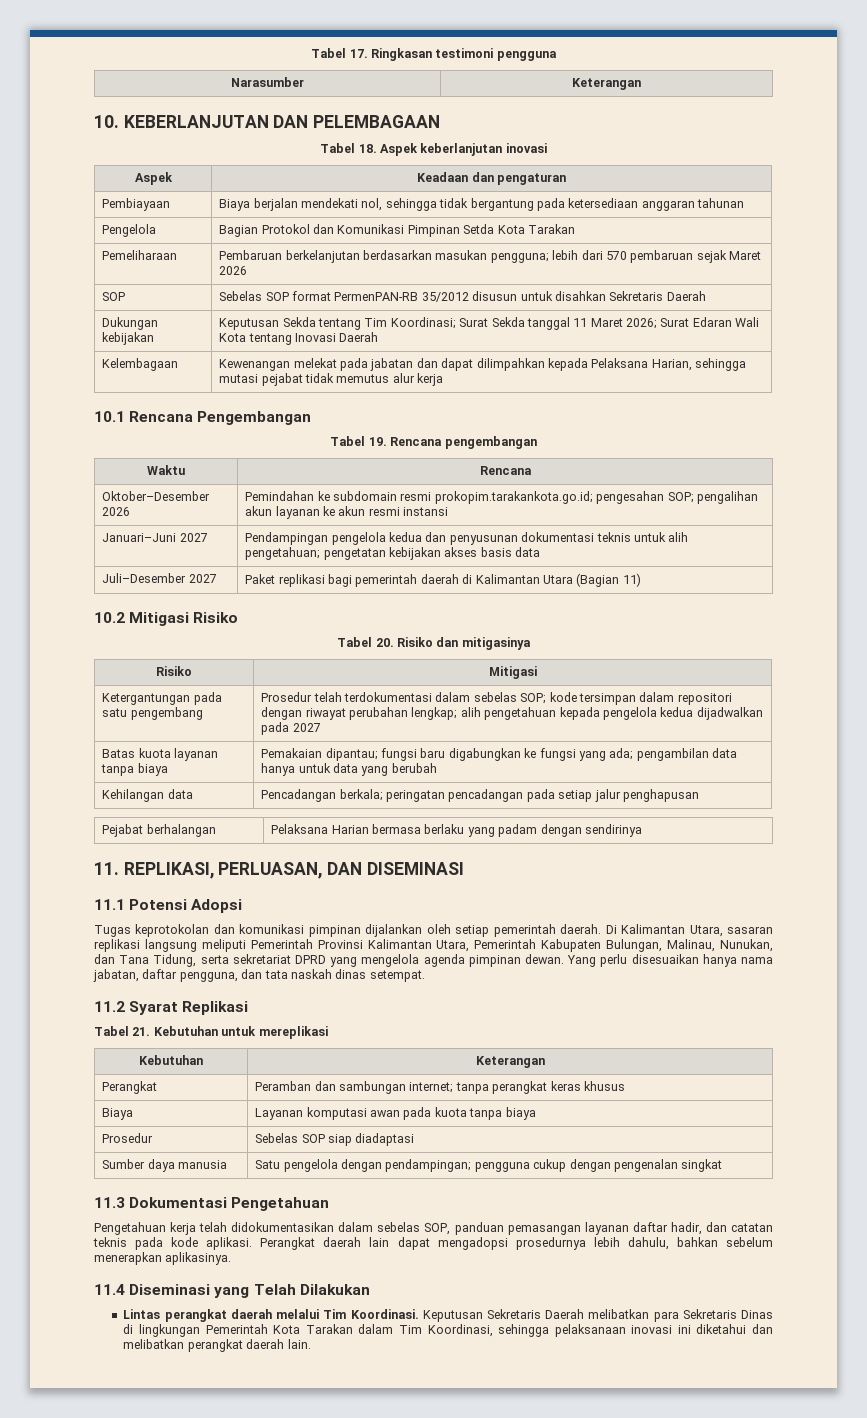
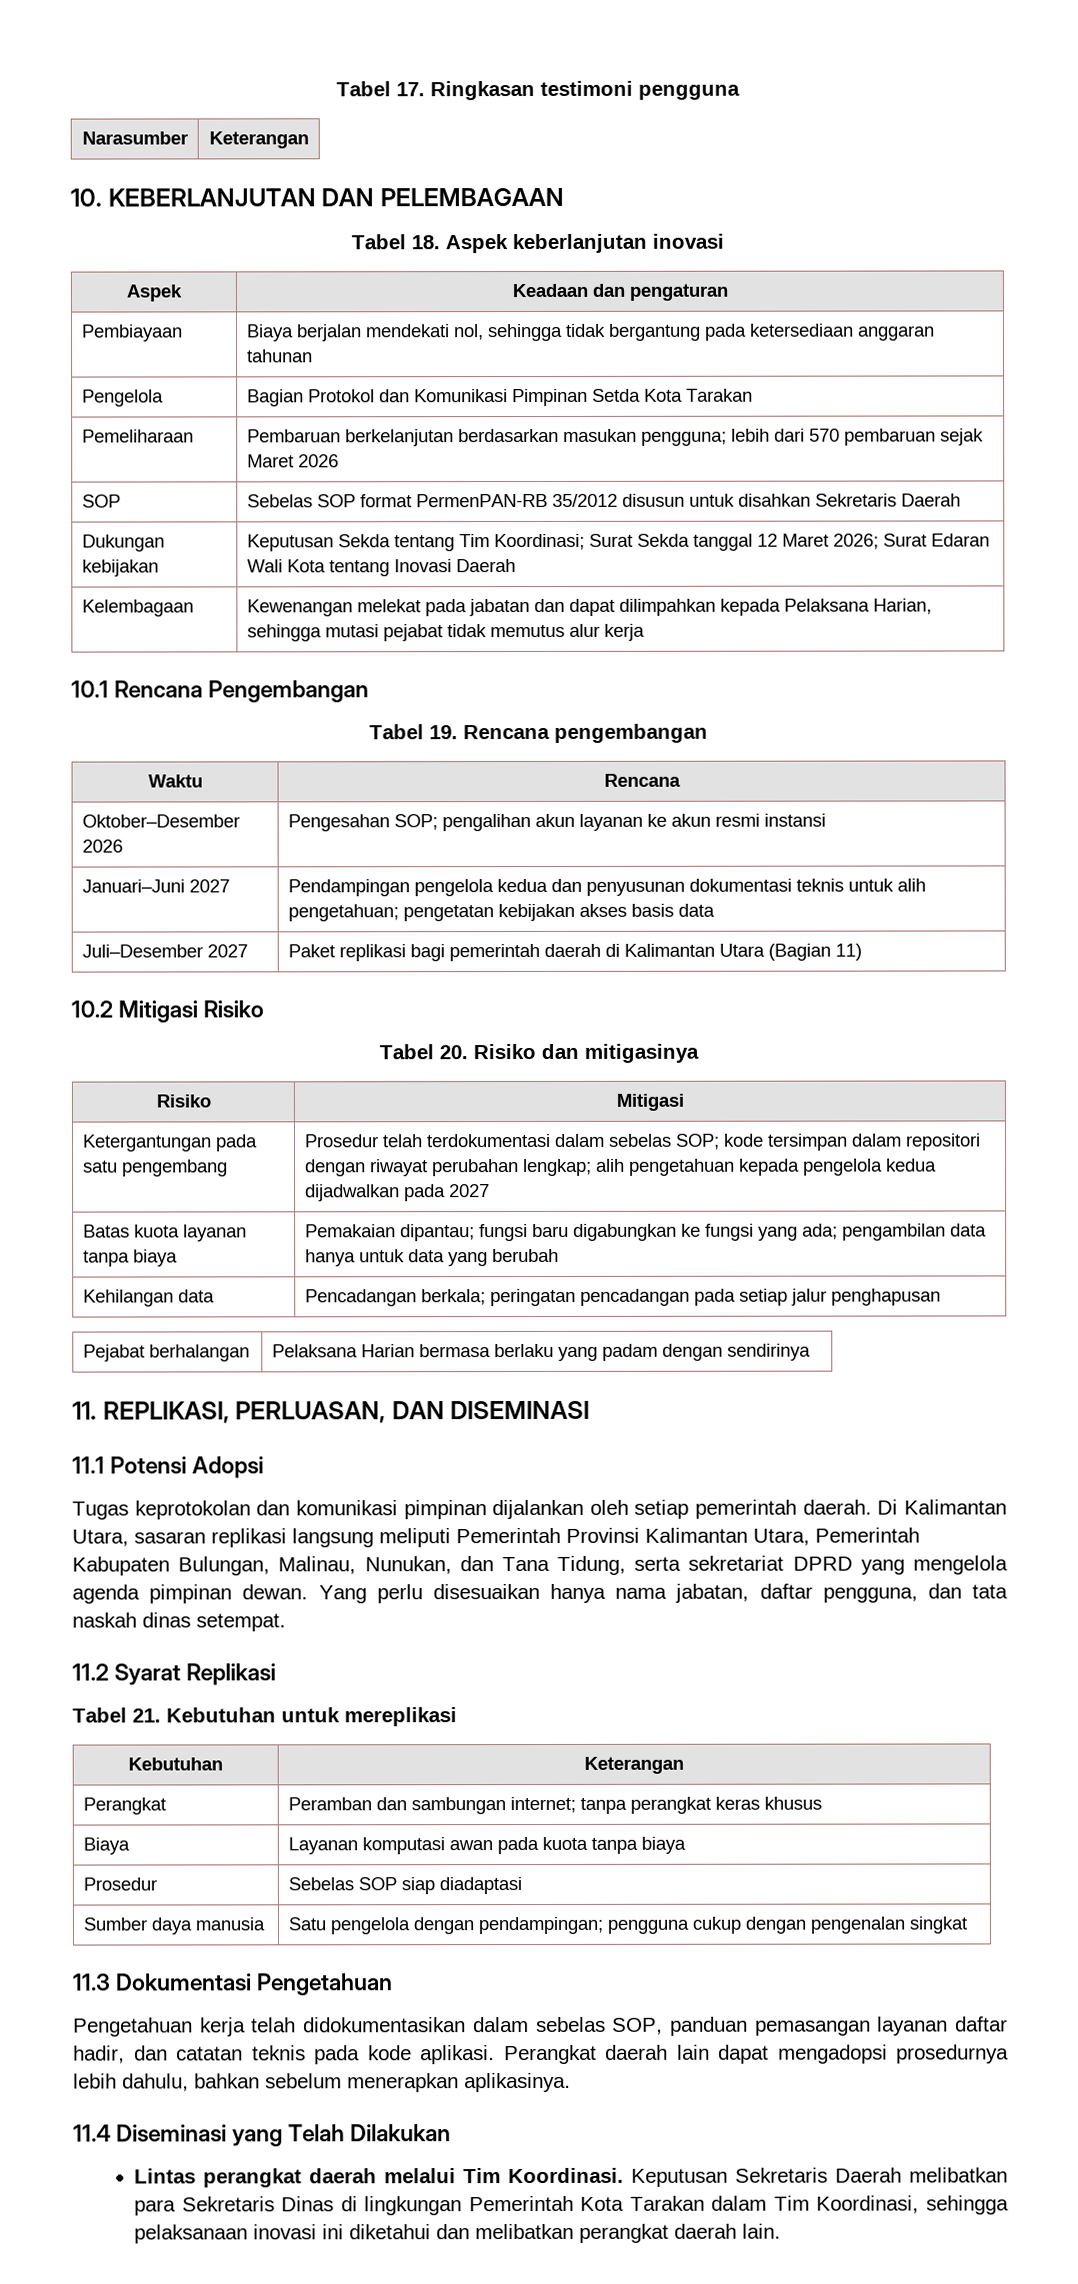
[573,318,588,327] 11 -> [756,533,778,547] 12
[245,491,665,504] Pemindahan ke subdomain resmi prokopim.tarakankota.go.id; pengesahan -> [287,814,390,832] Pengesahan

